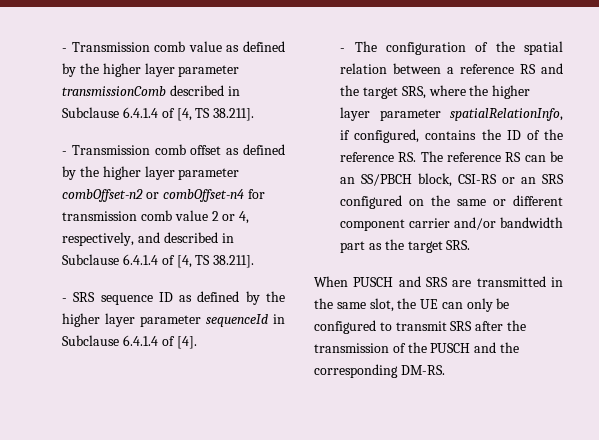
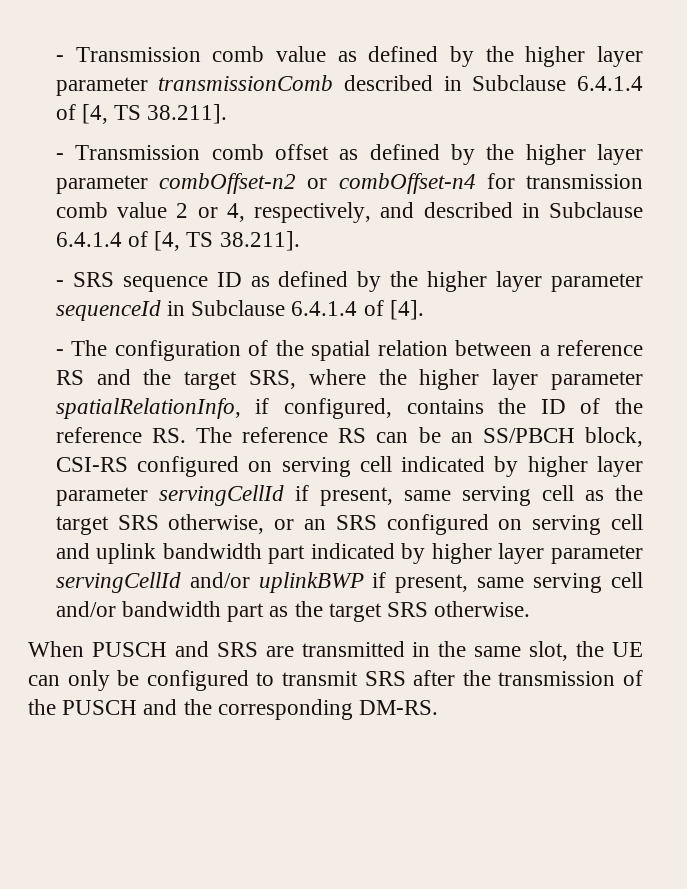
(498, 179) none -> [137,456,643,477] [55,485,643,506] [55,514,265,535] configured on serving cell indicated by higher layer parameter servingCellId if present, same serving cell as the target SRS otherwise,
[431,195,563,206] [340,218,451,231] the same or different component carrier -> [532,514,643,535] [55,543,643,564] [55,572,643,593] serving cell and uplink bandwidth part indicated by higher layer parameter servingCellId and/or uplinkBWP if present, same serving cell
[446,240,471,250] SRS. -> [387,601,531,617] SRS otherwise.

